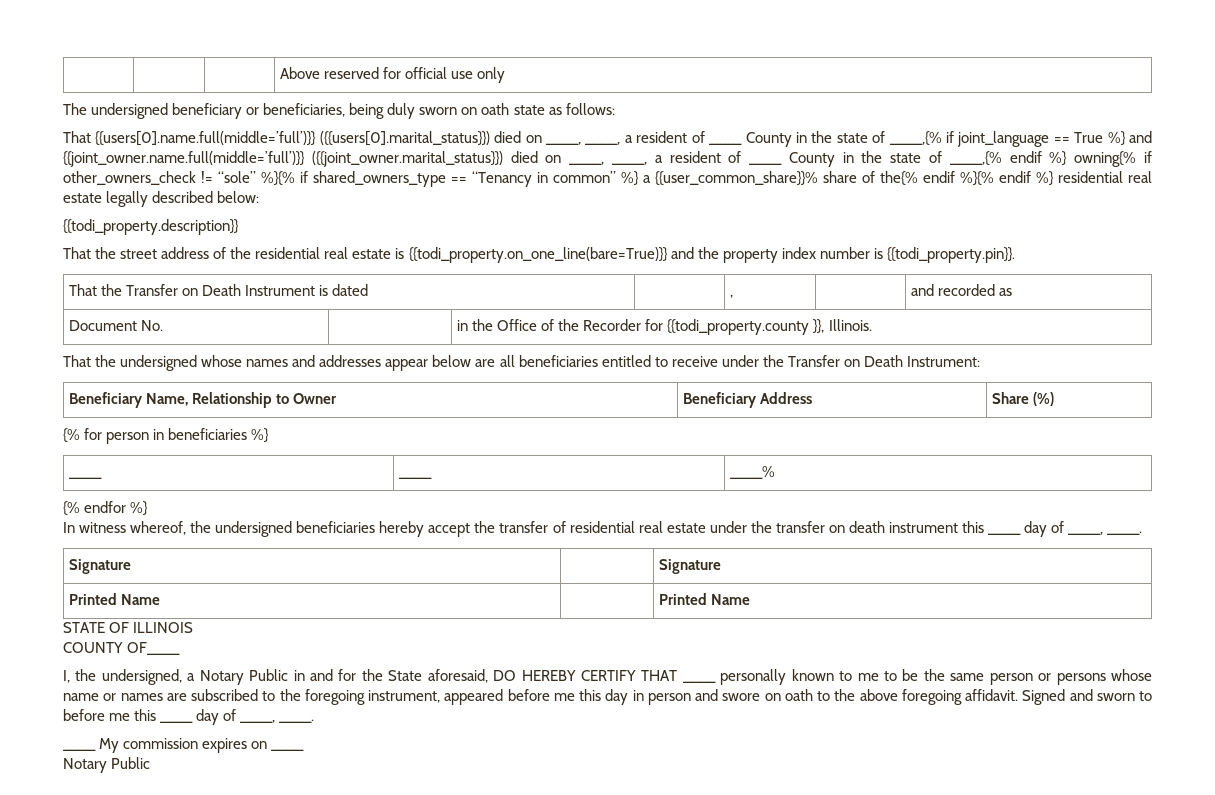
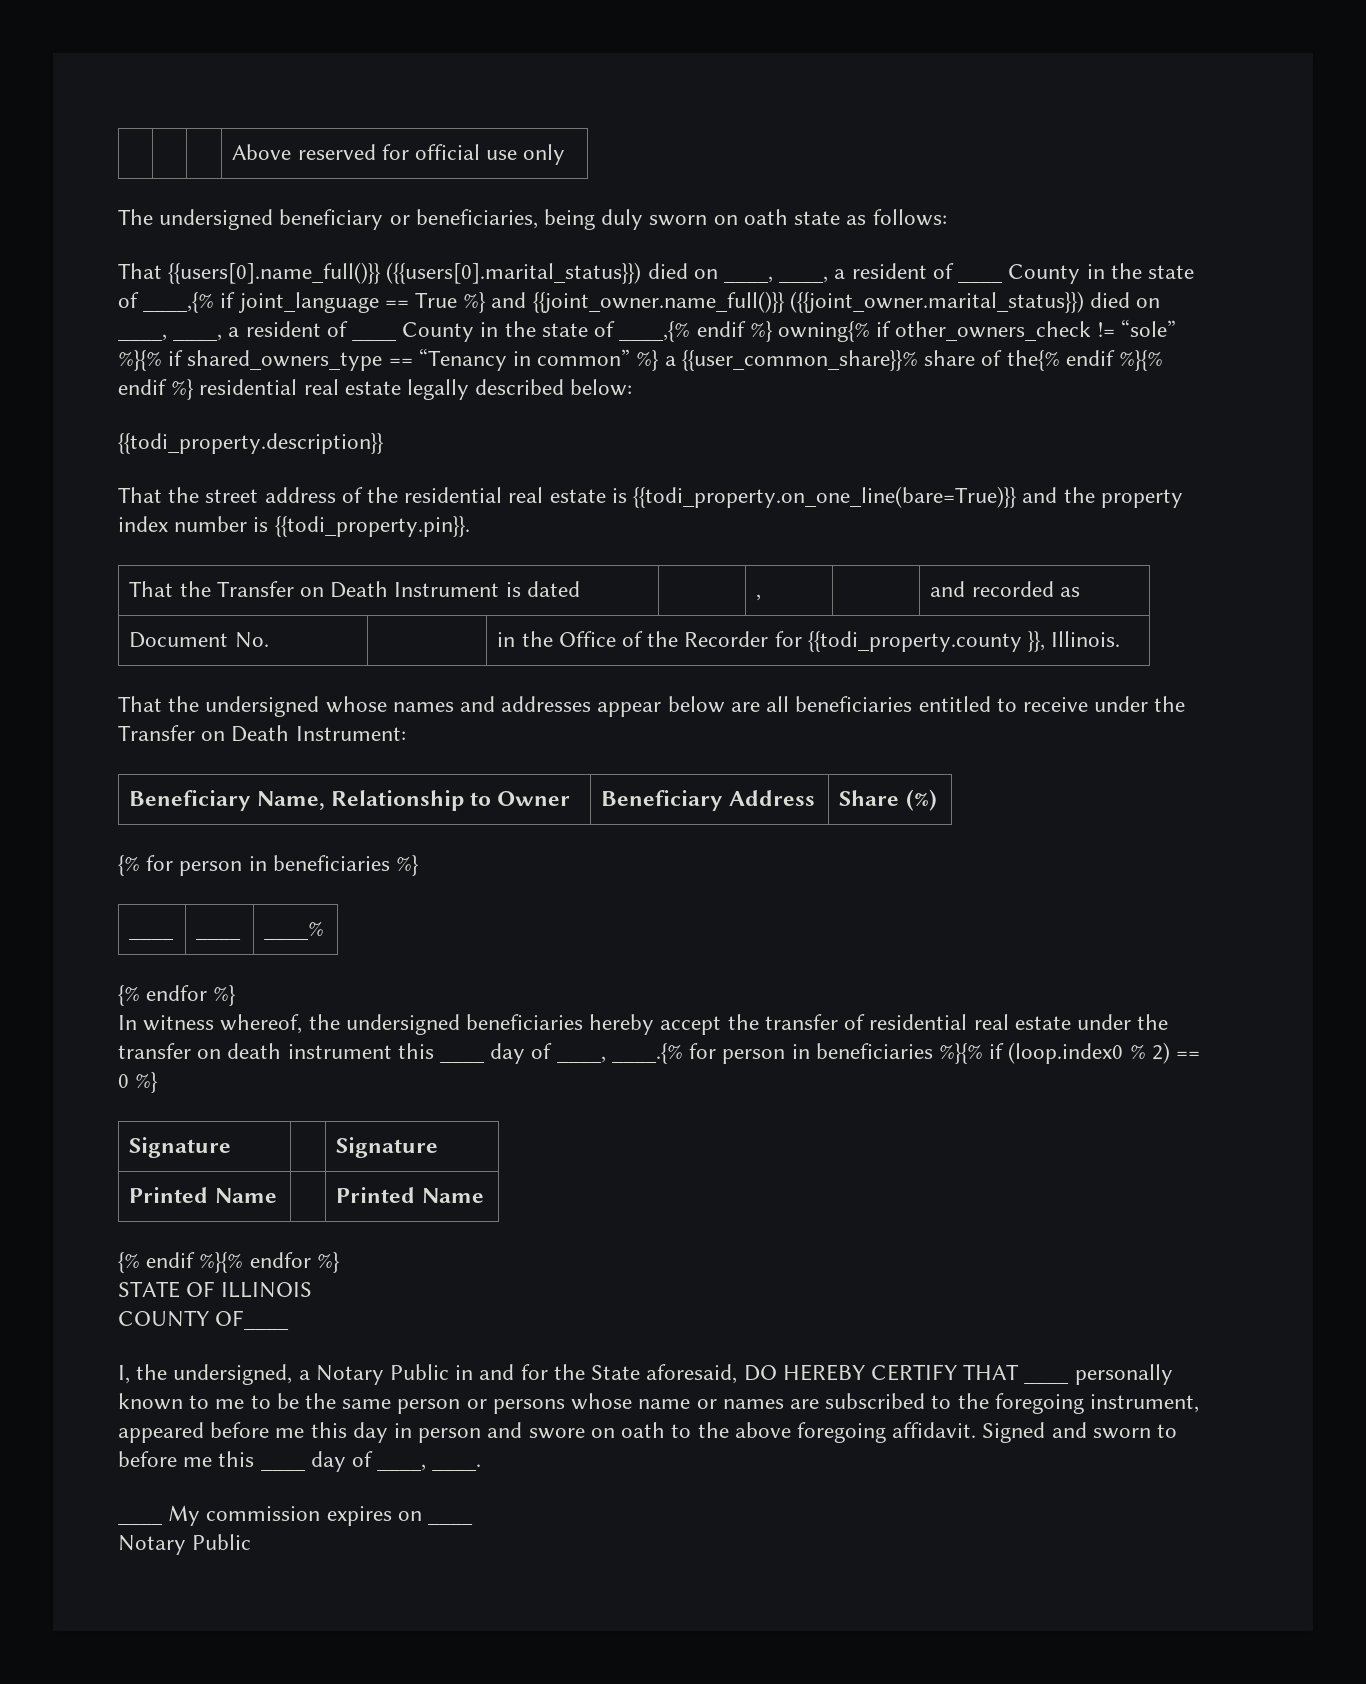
[95,131,317,146] {{users[0].name.full(middle=’full’)}} -> [168,262,382,284] {{users[0].name_full()}}
[63,151,305,167] {{joint_owner.name.full(middle=’full’)}} -> [532,291,785,313] {{joint_owner.name_full()}}
[1107,531,1143,535] ____. -> [611,1042,1200,1064] [118,1072,159,1093] ____.{% for person in beneficiaries %}{% if (loop.index0 % 2) == 0 %}
(751, 599) none -> [118,1252,340,1273] // {% endif %}{% endfor %}

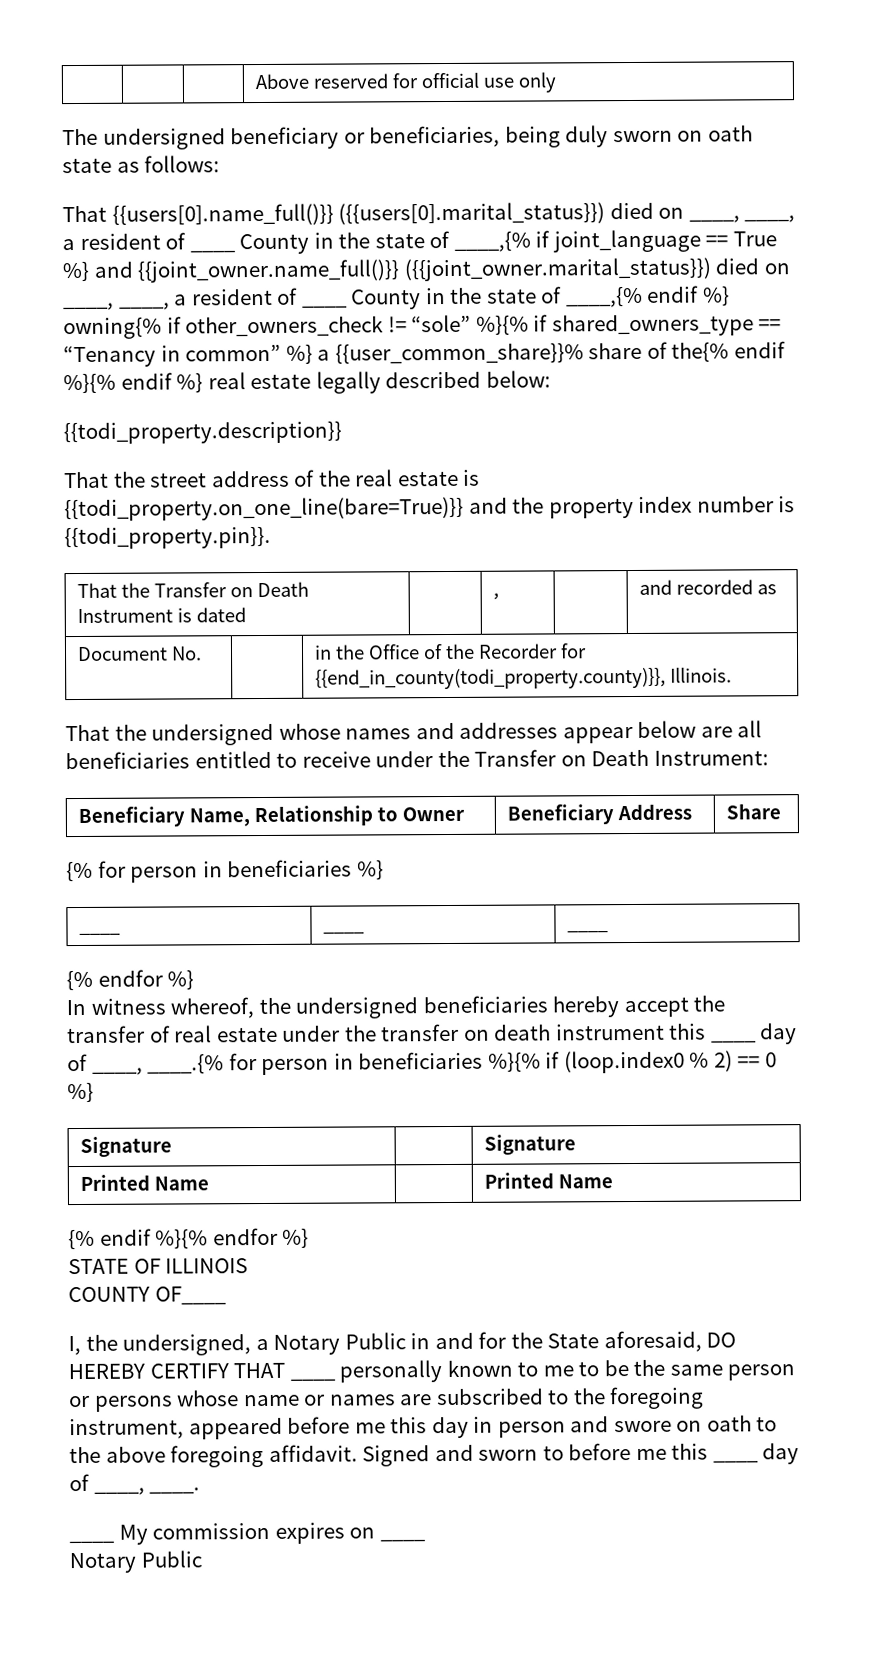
[199,379,298,395] residential -> (204, 383) none
[404,487,503,503] residential -> (351, 478) none
[807,631,1046,652] {{todi_property.county }}, -> [315,667,667,690] {{end_in_county(todi_property.county)}},
[905,789,937,811] (%) -> (782, 811) none
[264,921,325,940] ____% -> [567,929,610,933] ____
[869,1014,968,1030] residential -> (171, 1034) none

